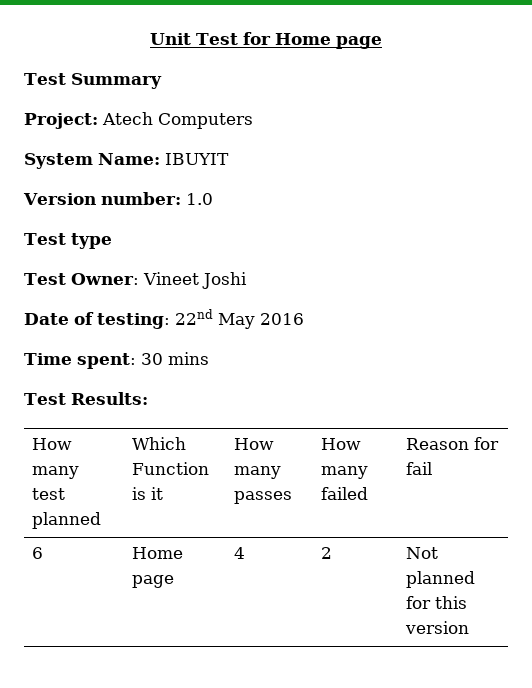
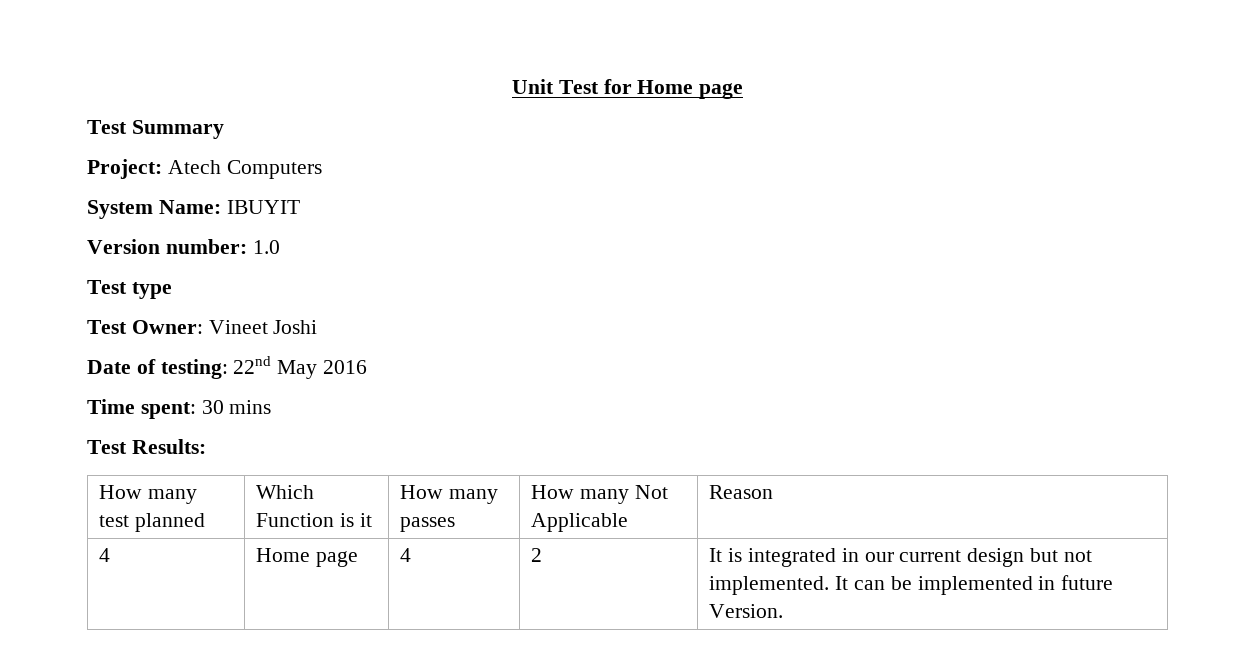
[321,487,369,500] failed -> [634,485,668,499] [531,513,629,532] Not Applicable
[474,437,500,450] [406,462,433,475] [32,547,44,559] for fail // 6 -> [99,548,111,562] // 4
[406,547,439,559] [406,571,476,588] [406,596,468,609] [405,621,470,634] Not planned for this version -> [709,548,1092,567] [709,575,1114,595] [709,604,784,618] It is integrated in our current design but not implemented. It can be implemented in future Version.

